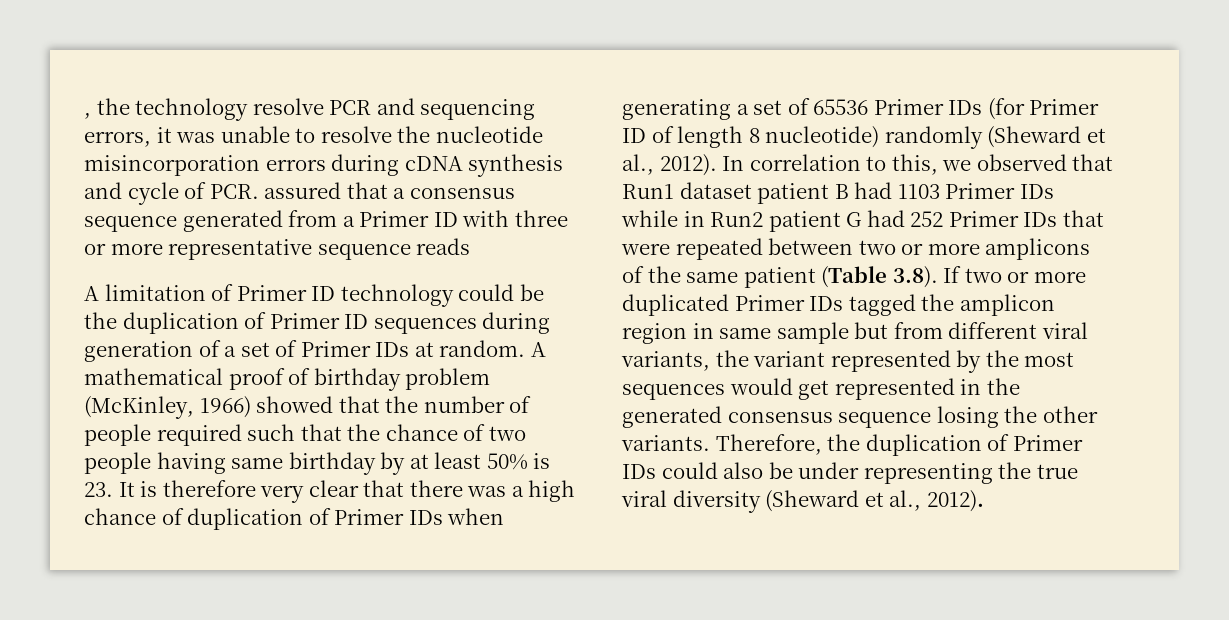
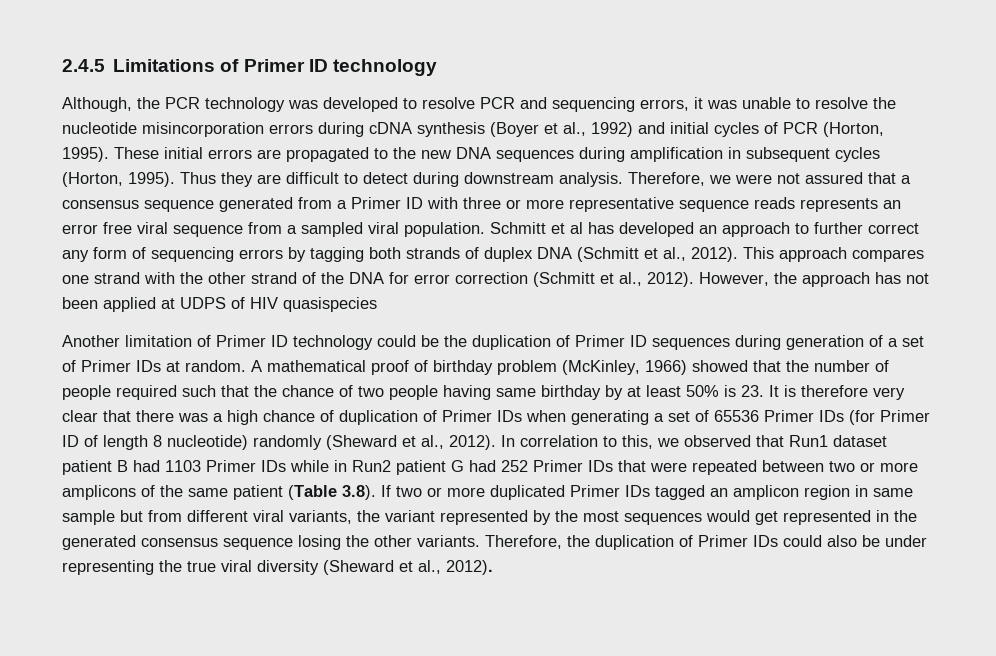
[84,98,249,121] , the technology -> [62,59,437,76] [62,97,417,112] 2.4.5 Limitations of Primer ID technology // Although, the PCR technology was developed to
[84,182,259,205] and cycle of PCR. -> [490,122,884,137] [62,147,880,162] [62,172,800,187] (Boyer et al., 1992) and initial cycles of PCR (Horton, 1995). These initial errors are propagated to the new DNA sequences during amplification in subsequent cycles (Horton, 1995). Thus they are difficult to detect during downstream analysis. Therefore, we were not
[84,286,99,301] // A -> [800,198,901,212] [62,222,919,237] [62,247,924,262] [62,272,929,287] [62,297,377,312] [62,335,120,347] represents an error free viral sequence from a sampled viral population. Schmitt et al has developed an approach to further correct any form of sequencing errors by tagging both strands of duplex DNA (Schmitt et al., 2012). This approach compares one strand with the other strand of the DNA for error correction (Schmitt et al., 2012). However, the approach has not been applied at UDPS of HIV quasispecies // Another
[921,294,955,311] the -> [710,488,728,497] an

